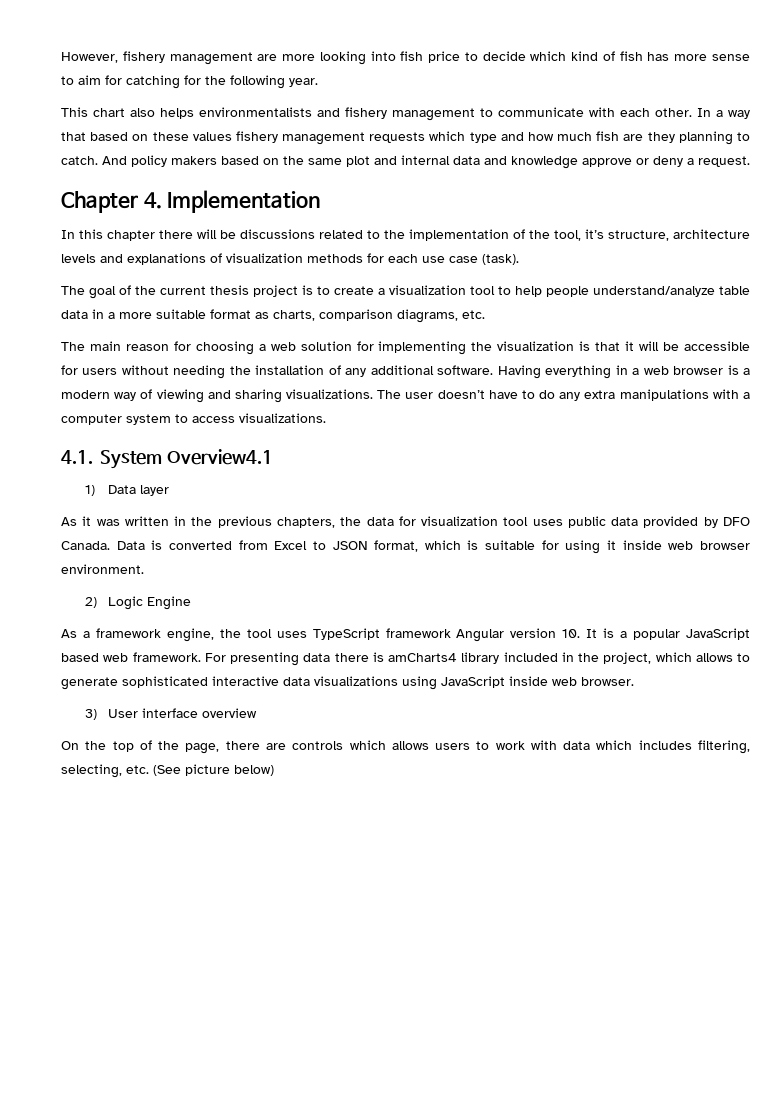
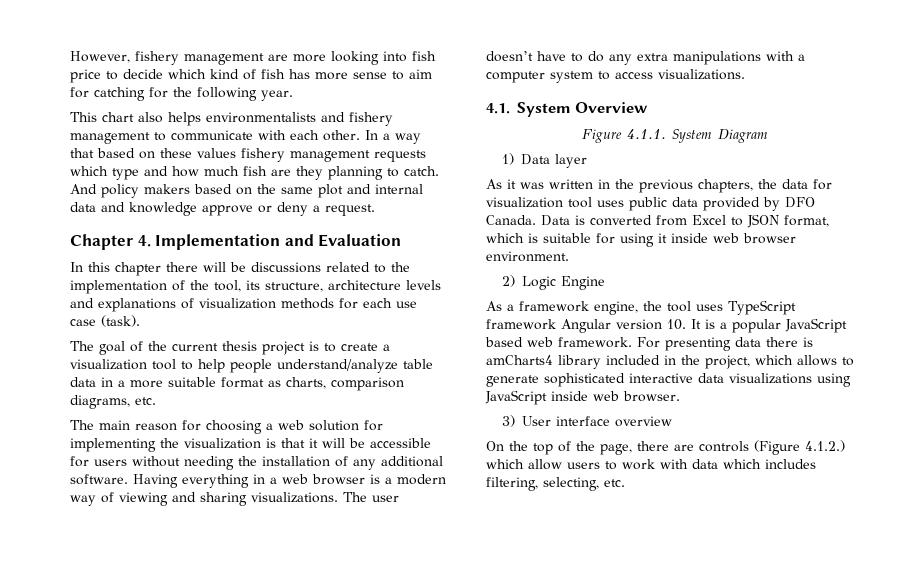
(321, 201) none -> [284,234,402,247] and Evaluation
[585,229,604,239] it’s -> [246,280,260,290] its
[166,449,273,465] Overview4.1 -> [575,102,649,113] [581,129,768,143] Overview // Figure 4.1.1. System Diagram
[349,740,429,750] which allows -> [754,440,845,455] [486,459,562,470] (Figure 4.1.2.) which allow
[153,764,274,776] (See picture below) -> (625, 483) none

